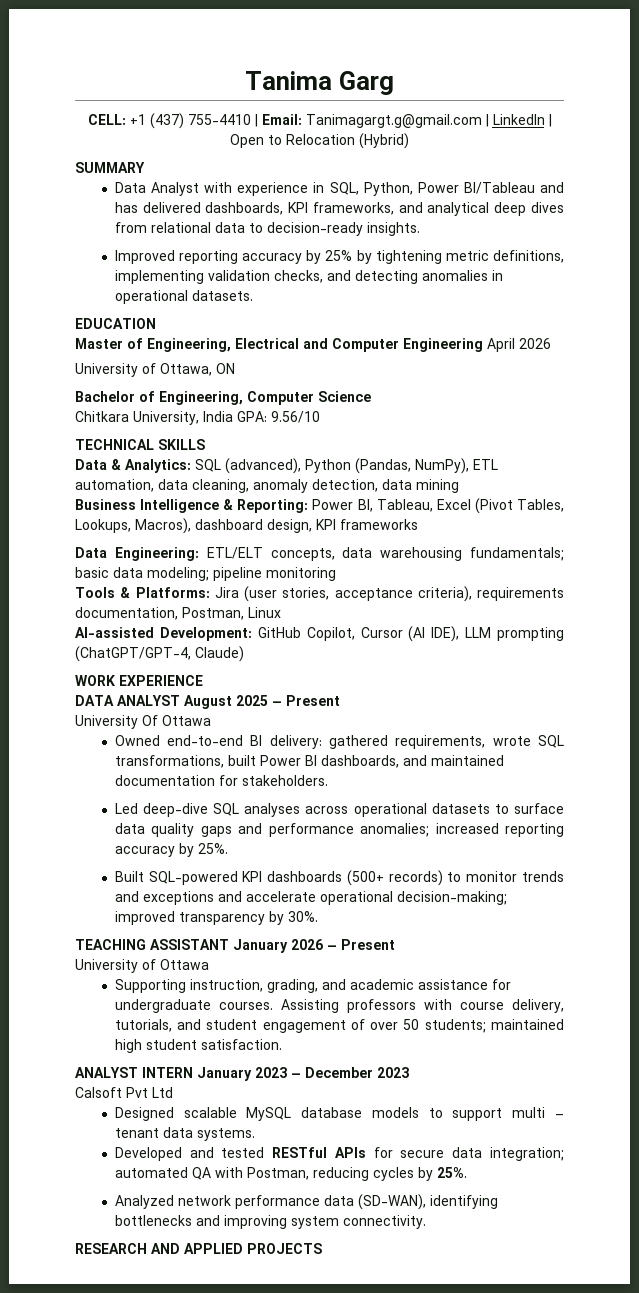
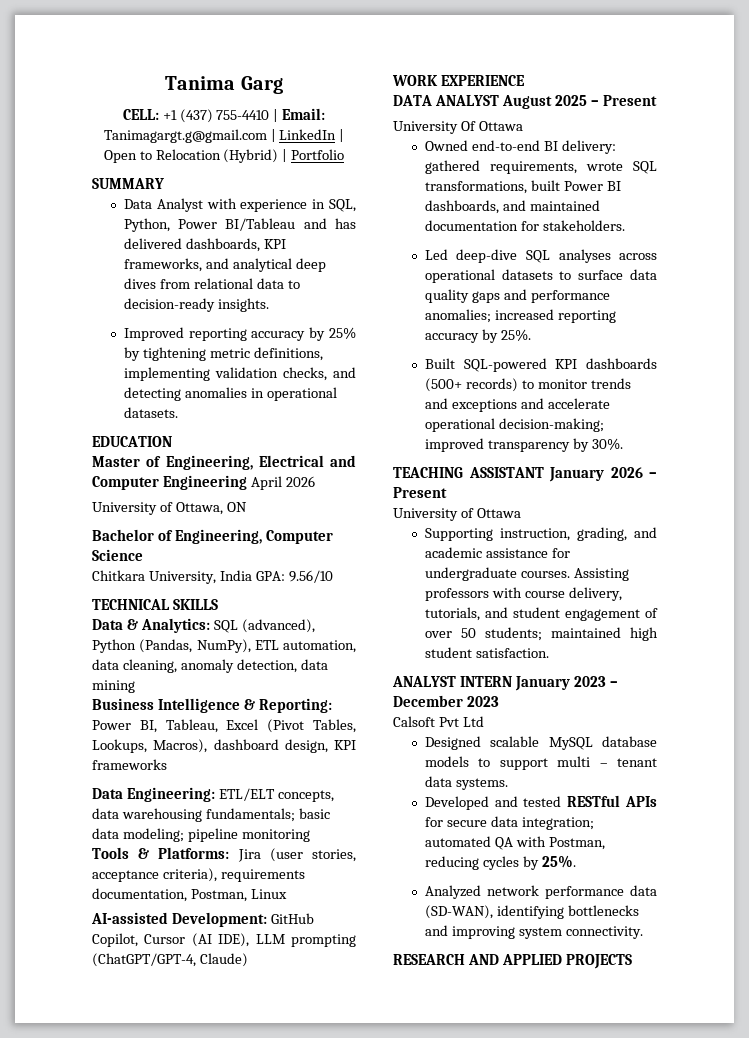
(409, 141) none -> [282,149,345,162] | Portfolio

